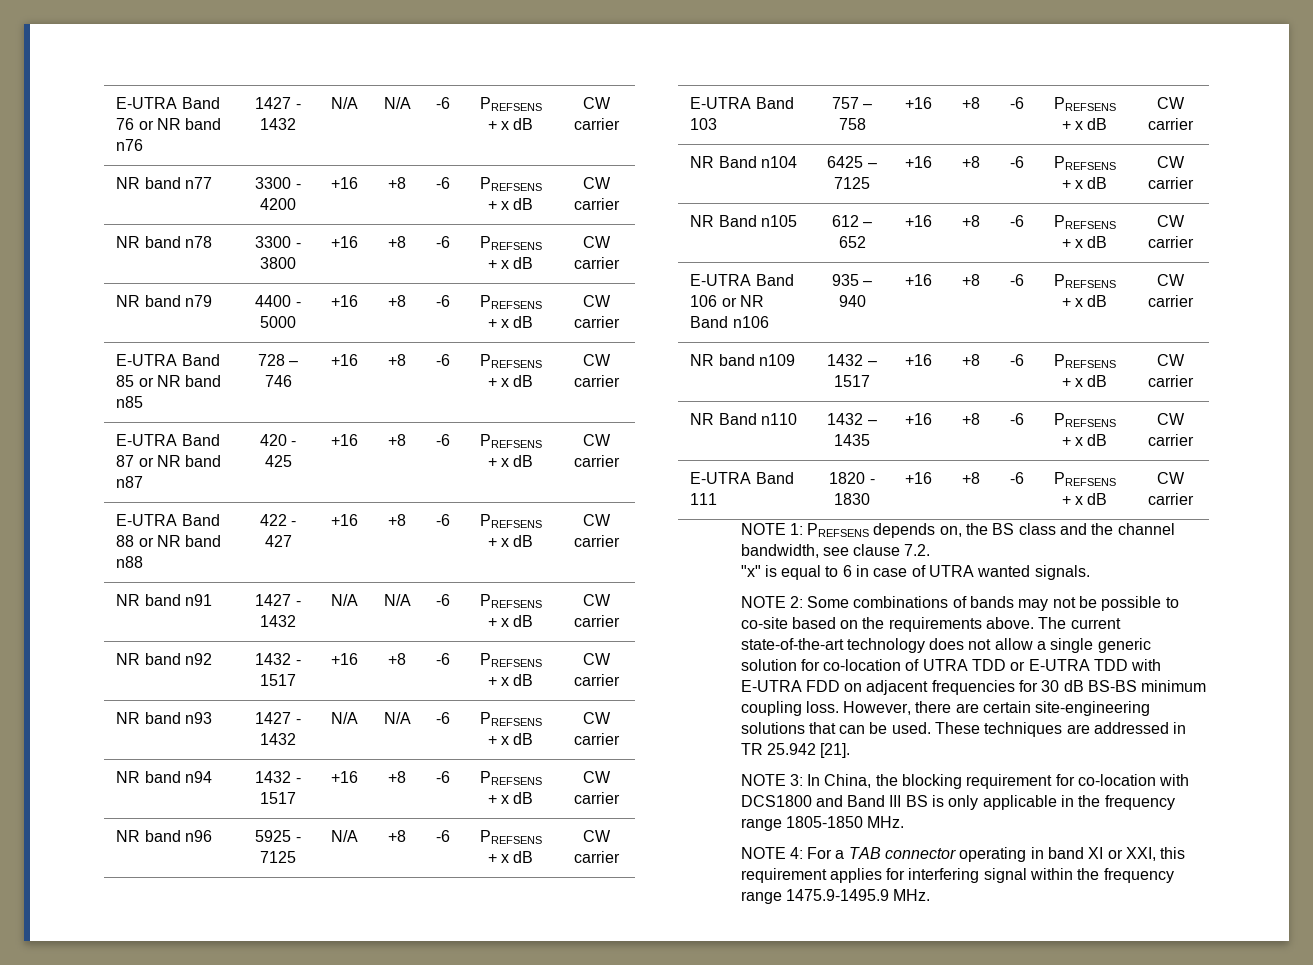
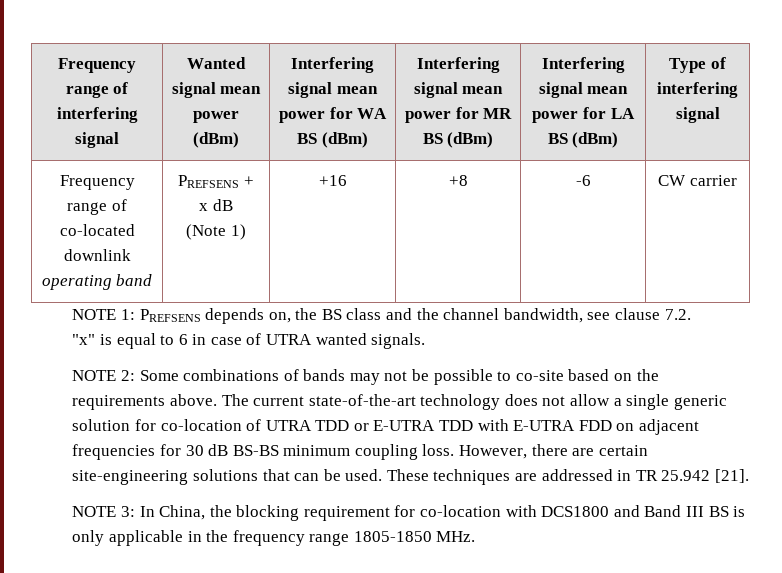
[116,97,220,109] [116,118,222,130] [116,139,144,151] [255,97,301,109] [260,118,296,130] [330,97,358,109] [383,97,411,109] [436,97,450,109] [479,97,542,111] [487,118,534,130] [583,97,611,109] [574,118,620,130] [116,177,213,189] [255,177,301,189] [260,198,296,210] [330,177,358,189] [388,177,406,189] [436,177,450,189] [479,177,542,191] [487,198,534,210] [583,177,611,189] [574,198,620,210] [116,236,213,248] [255,236,301,248] [260,257,296,269] [330,236,358,248] [388,236,406,248] [436,236,450,248] [479,236,542,250] [487,257,534,269] [583,236,611,248] [574,257,620,269] [116,295,213,307] [255,295,301,307] [260,316,296,328] [330,295,358,307] [388,295,406,307] [436,295,450,307] [479,295,542,309] [487,316,534,328] [583,295,611,307] [574,316,620,328] [116,354,220,366] [116,375,222,387] [116,396,144,408] [257,354,299,366] [264,375,292,387] [330,354,358,366] [388,354,406,366] [436,354,450,366] [479,354,542,368] [487,375,534,387] [583,354,611,366] [574,375,620,387] [116,434,220,446] [116,455,222,467] [116,476,144,488] [259,434,297,446] [264,455,292,467] [330,434,358,446] [388,434,406,446] [436,434,450,446] [479,434,542,448] [487,455,534,467] [583,434,611,446] [574,455,620,467] [116,514,220,526] [116,535,222,547] [116,556,144,568] [259,514,297,526] [264,535,292,547] [330,514,358,526] [388,514,406,526] [436,514,450,526] [479,514,542,528] [487,535,534,547] [583,514,611,526] [574,535,620,547] [116,594,213,606] [255,594,301,606] [260,615,296,627] [330,594,358,606] [383,594,411,606] [436,594,450,606] [479,594,542,608] [487,615,534,627] [583,594,611,606] [574,615,620,627] [116,653,213,665] [255,653,301,665] [260,674,296,686] [330,653,358,665] [388,653,406,665] [436,653,450,665] [479,653,542,667] [487,674,534,686] [583,653,611,665] [574,674,620,686] [116,712,213,724] [255,712,301,724] [260,733,296,745] [330,712,358,724] [383,712,411,724] [436,712,450,724] [479,712,542,726] [487,733,534,745] [583,712,611,724] [574,733,620,745] [116,771,213,783] [255,771,301,783] [260,792,296,804] [330,771,358,783] [388,771,406,783] [436,771,450,783] [479,771,542,785] [487,792,534,804] [583,771,611,783] [574,792,620,804] [116,830,213,842] [255,830,301,842] [260,851,296,863] [330,830,358,842] [388,830,406,842] [436,830,450,842] [479,830,542,844] [487,851,534,863] [583,830,611,842] [574,851,620,863] [690,97,794,109] [690,118,718,130] [831,97,873,109] [838,118,866,130] [904,97,932,109] [962,97,980,109] [1010,97,1024,109] [1053,97,1116,111] [1061,118,1108,130] [1157,97,1185,109] [1148,118,1194,130] [690,156,798,168] [827,156,877,168] [834,177,870,189] [904,156,932,168] [962,156,980,168] [1010,156,1024,168] [1053,156,1116,170] [1061,177,1108,189] [1157,156,1185,168] [1148,177,1194,189] [690,215,798,227] [831,215,873,227] [838,236,866,248] [904,215,932,227] [962,215,980,227] [1010,215,1024,227] [1053,215,1116,229] [1061,236,1108,248] [1157,215,1185,227] [1148,236,1194,248] [690,274,794,286] [690,295,765,307] [690,316,769,328] [831,274,873,286] [838,295,866,307] [904,274,932,286] [962,274,980,286] [1010,274,1024,286] [1053,274,1116,288] [1061,295,1108,307] [1157,274,1185,286] [1148,295,1194,307] [690,354,796,366] [827,354,877,366] [834,375,870,387] [904,354,932,366] [962,354,980,366] [1010,354,1024,366] [1053,354,1116,368] [1061,375,1108,387] [1157,354,1185,366] [1148,375,1194,387] [690,413,798,425] [827,413,877,425] [834,434,870,446] [904,413,932,425] [962,413,980,425] [1010,413,1024,425] [1053,413,1116,427] [1061,434,1108,446] [1157,413,1185,425] [1148,434,1194,446] [690,472,794,484] [690,493,718,505] [829,472,875,484] [834,493,870,505] [904,472,932,484] [962,472,980,484] [1010,472,1024,484] [1053,472,1116,486] [1061,493,1108,505] E-UTRA Band 76 or NR band n76 | 1427 - 1432 | N/A | N/A | -6 | PREFSENS + x dB | CW carrier // NR band n77 | 3300 - 4200 | +16 | +8 | -6 | PREFSENS + x dB | CW carrier // NR band n78 | 3300 - 3800 | +16 | +8 | -6 | PREFSENS + x dB | CW carrier // NR band n79 | 4400 - 5000 | +16 | +8 | -6 | PREFSENS + x dB | CW carrier // E-UTRA Band 85 or NR band n85 | 728 – 746 | +16 | +8 | -6 | PREFSENS + x dB | CW carrier // E-UTRA Band 87 or NR band n87 | 420 - 425 | +16 | +8 | -6 | PREFSENS + x dB | CW carrier // E-UTRA Band 88 or NR band n88 | 422 - 427 | +16 | +8 | -6 | PREFSENS + x dB | CW carrier // NR band n91 | 1427 - 1432 | N/A | N/A | -6 | PREFSENS + x dB | CW carrier // NR band n92 | 1432 - 1517 | +16 | +8 | -6 | PREFSENS + x dB | CW carrier // NR band n93 | 1427 - 1432 | N/A | N/A | -6 | PREFSENS + x dB | CW carrier // NR band n94 | 1432 - 1517 | +16 | +8 | -6 | PREFSENS + x dB | CW carrier // NR band n96 | 5925 - 7125 | N/A | +8 | -6 | PREFSENS + x dB | CW carrier // E-UTRA Band 103 | 757 – 758 | +16 | +8 | -6 | PREFSENS + x dB | CW carrier // NR Band n104 | 6425 – 7125 | +16 | +8 | -6 | PREFSENS + x dB | CW carrier // NR Band n105 | 612 – 652 | +16 | +8 | -6 | PREFSENS + x dB | CW carrier // E-UTRA Band 106 or NR Band n106 | 935 – 940 | +16 | +8 | -6 | PREFSENS + x dB | CW carrier // NR band n109 | 1432 – 1517 | +16 | +8 | -6 | PREFSENS + x dB | CW carrier // NR Band n110 | 1432 – 1435 | +16 | +8 | -6 | PREFSENS + x dB | CW carrier // E-UTRA Band 111 | 1820 - 1830 | +16 | +8 | -6 | PREFSENS + x dB -> [58,58,136,73] [65,82,129,98] [56,107,138,123] [75,132,119,148] [187,57,246,69] [171,82,262,98] [193,111,239,123] [193,132,239,148] [291,57,374,73] [288,82,378,98] [278,107,388,123] [297,132,368,148] [416,57,500,73] [413,82,504,98] [404,107,513,123] [422,132,494,148] [541,57,625,73] [538,82,629,98] [532,107,635,123] [547,132,619,148] [669,57,726,73] [657,82,738,98] [675,107,720,123] [59,175,135,190] [67,199,127,215] [59,224,135,236] [63,249,131,261] [41,274,153,290] [178,175,254,188] [199,199,233,211] [186,224,246,240] [318,175,347,186] [448,175,468,186] [575,175,591,186] Frequency range of interfering signal | Wanted signal mean power (dBm) | Interfering signal mean power for WA BS (dBm) | Interfering signal mean power for MR BS (dBm) | Interfering signal mean power for LA BS (dBm) | Type of interfering signal // Frequency range of co-located downlink operating band | PREFSENS + x dB // (Note 1) | +16 | +8 | -6
[740,847,1186,862] [740,868,1174,883] [740,889,931,904] // NOTE 4: For a TAB connector operating in band XI or XXI, this requirement applies for interfering signal within the frequency range 1475.9-1495.9 MHz. -> (476, 536) none

